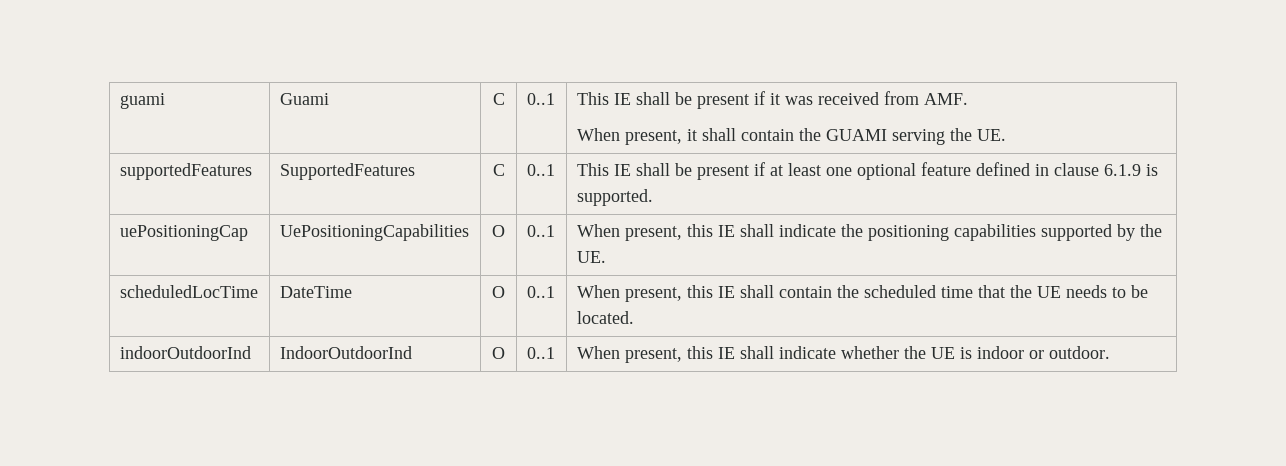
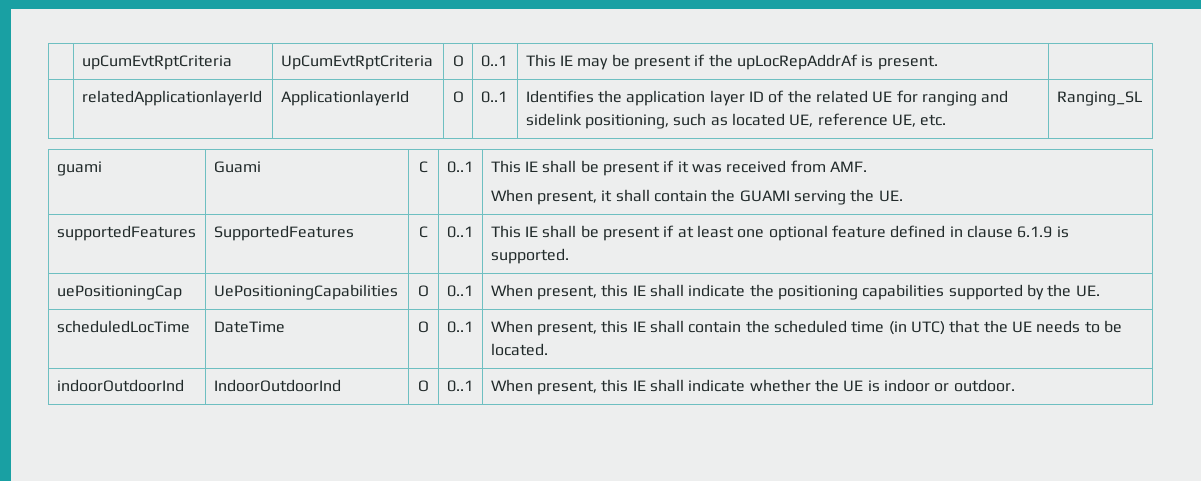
(119, 101) none -> [81,55,232,70] [280,55,433,70] [452,55,464,67] [480,55,507,67] [525,54,938,70] [81,90,262,106] [280,90,409,106] [452,91,464,103] [480,91,507,103] [525,90,1009,106] [525,113,947,129] [1056,91,1142,106] | upCumEvtRptCriteria | UpCumEvtRptCriteria | O | 0..1 | This IE may be present if the upLocRepAddrAf is present. | // | relatedApplicationlayerId | ApplicationlayerId | O | 0..1 | Identifies the application layer ID of the related UE for ranging and sidelink positioning, such as located UE, reference UE, etc. | Ranging_SL //
(973, 292) none -> [888,321,946,335] (in UTC)

